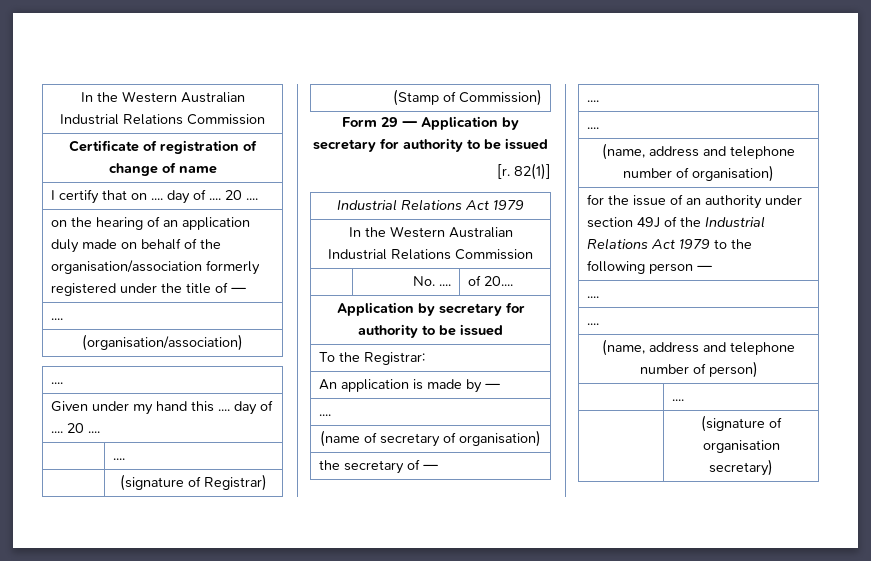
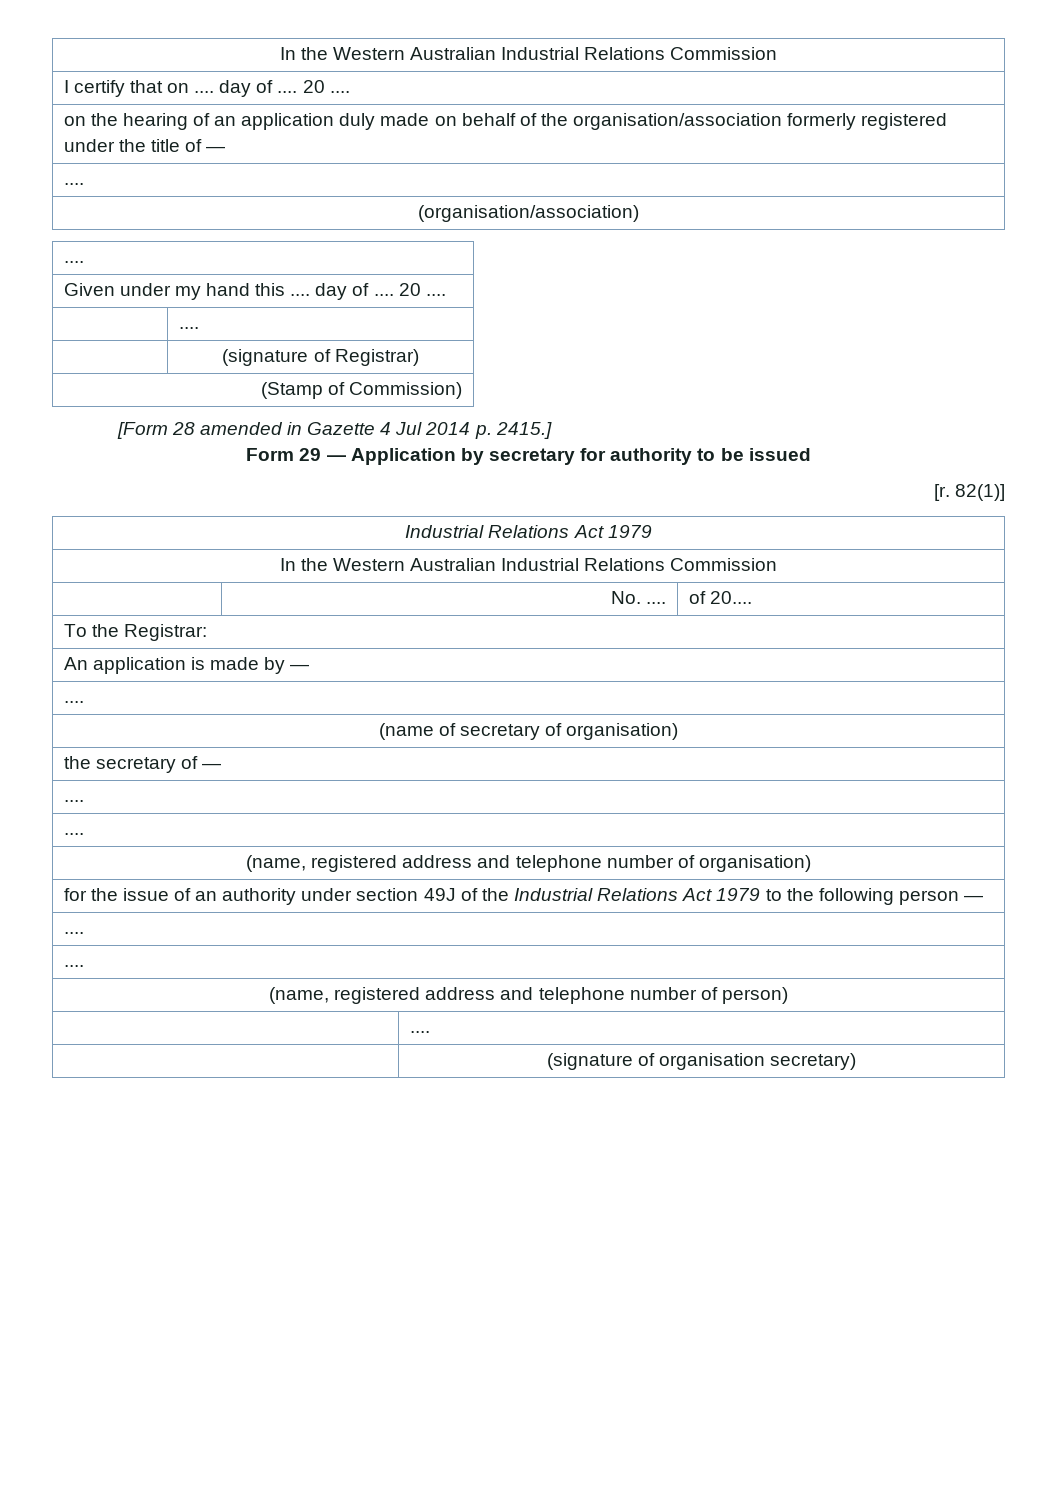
[80,91,245,103] [60,114,265,125] [69,140,257,154] [108,162,217,176] In the Western Australian Industrial Relations Commission // Certificate of registration of change of name -> [279,47,778,60] In the Western Australian Industrial Relations Commission
(542, 97) none -> [116,422,552,439] // [Form 28 amended in Gazette 4 Jul 2014 p. 2415.]
[336,302,525,316] [358,324,503,338] // Application by secretary for authority to be issued -> (752, 597) none
(645, 151) none -> [311,855,398,872] registered
(645, 347) none -> [334,987,421,1004] registered

